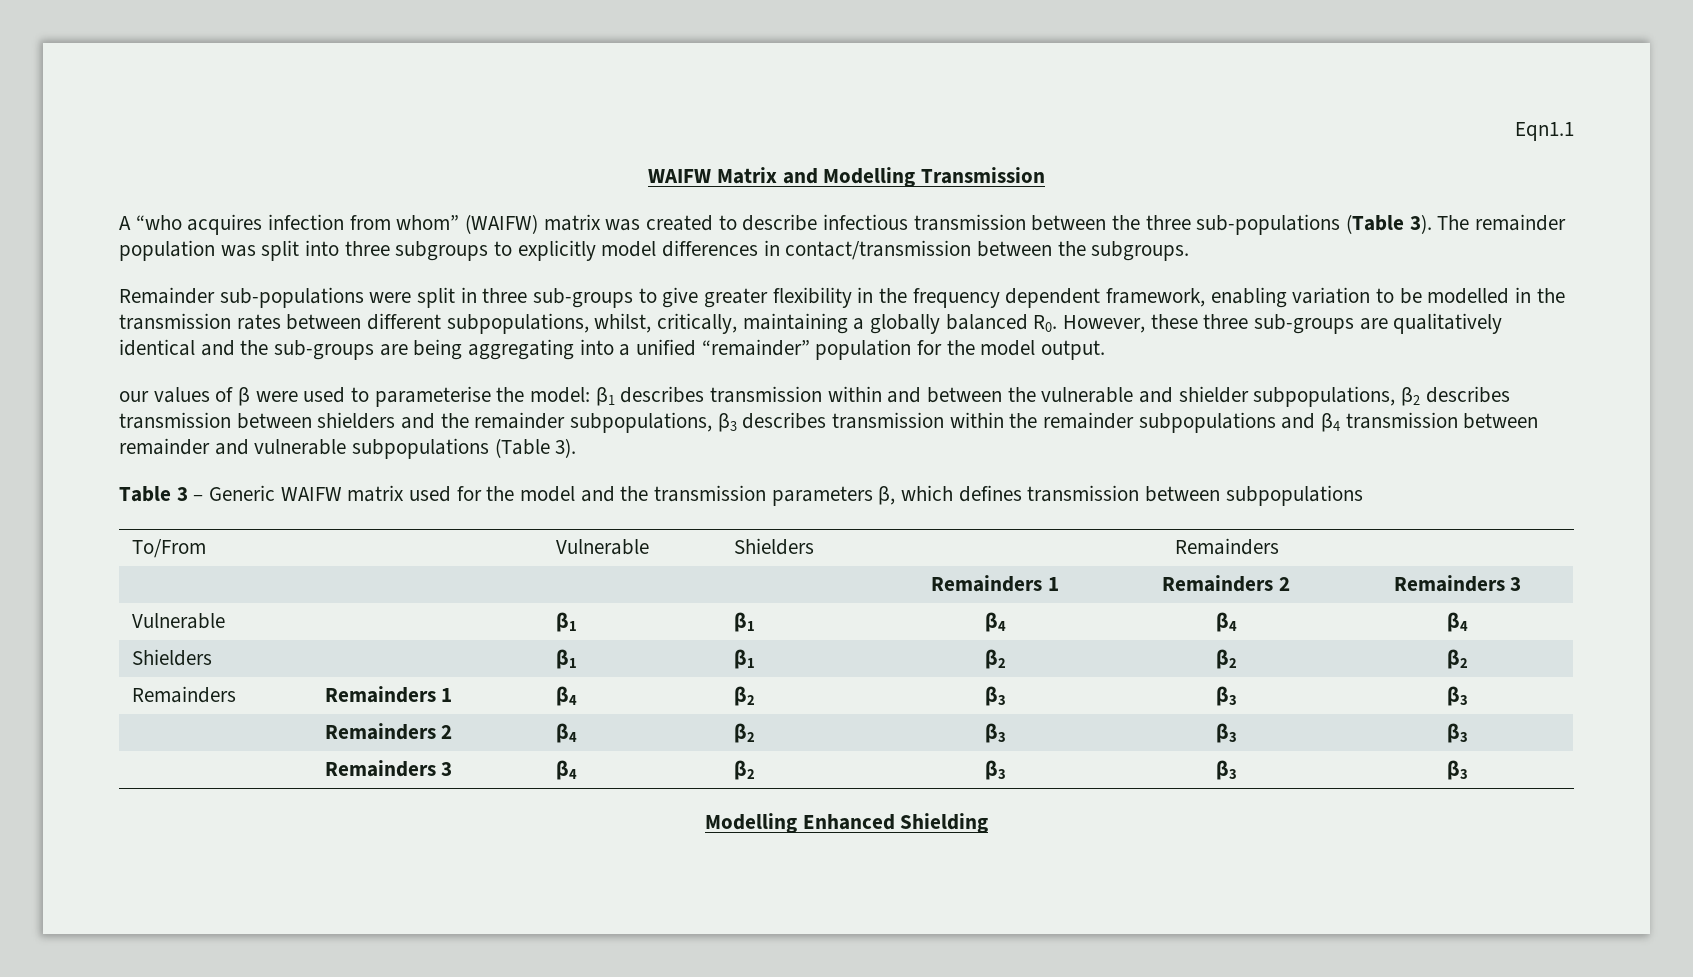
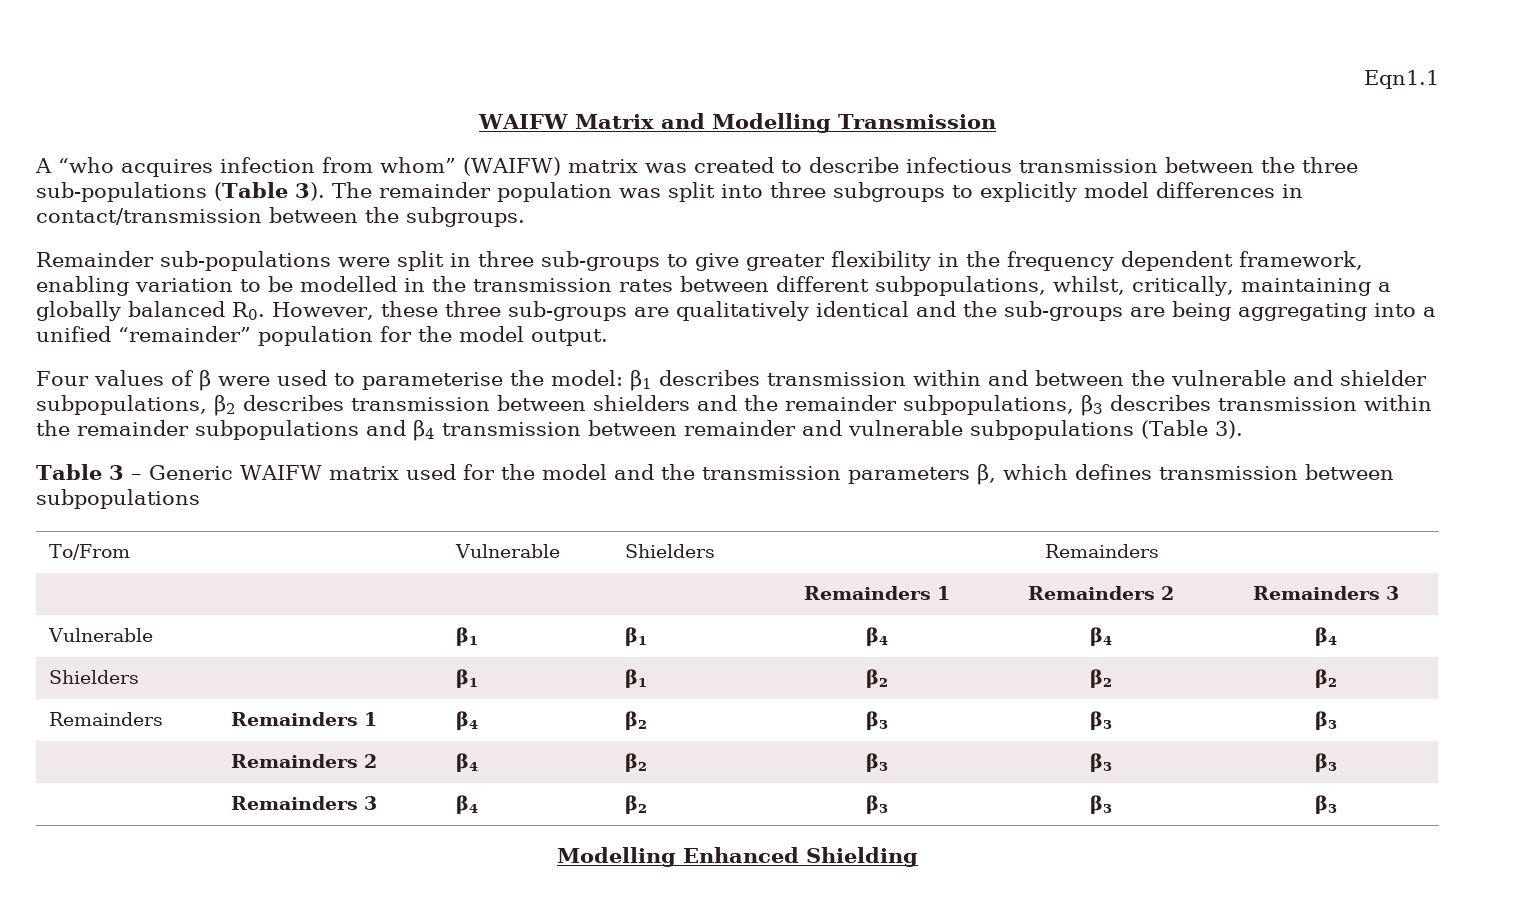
[119,391,149,402] our -> [36,371,89,386] Four

